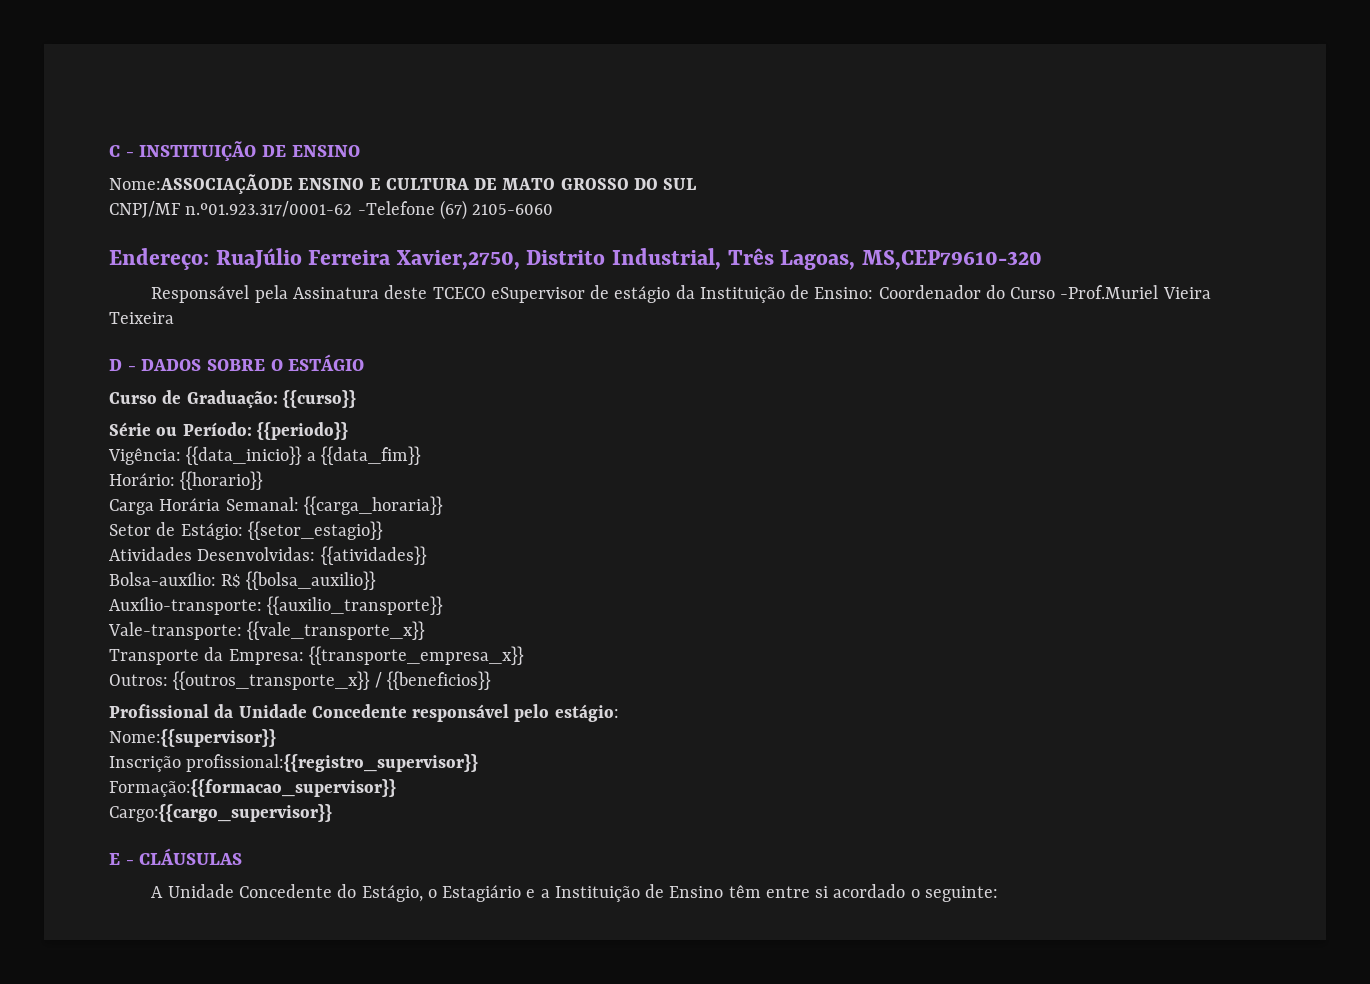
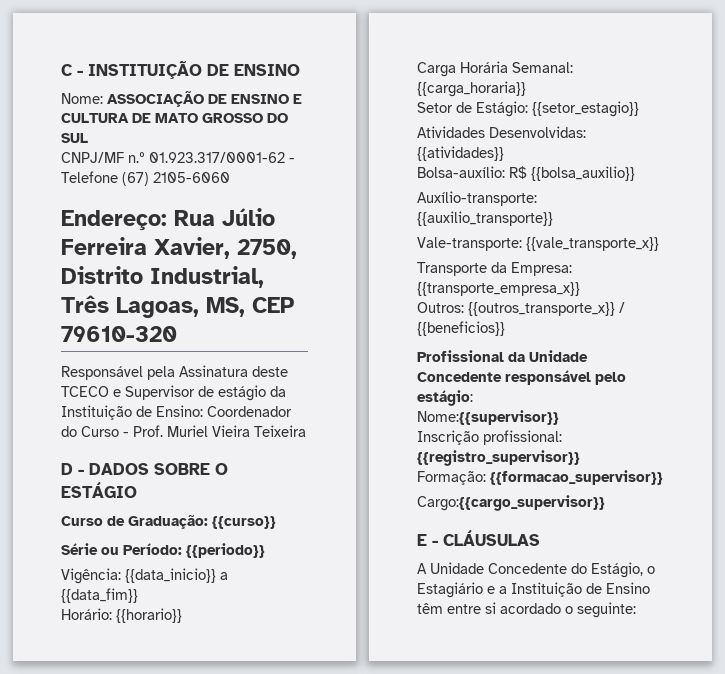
[109,174,293,194] Nome:ASSOCIAÇÃODE -> [61,91,227,107] Nome: ASSOCIAÇÃO DE
[185,201,435,217] n.º01.923.317/0001-62 -Telefone -> [128,152,295,163] [61,171,118,183] n.º 01.923.317/0001-62 - Telefone
[215,248,520,270] RuaJúlio Ferreira Xavier,2750, -> [174,208,275,226] [61,237,297,259] Rua Júlio Ferreira Xavier, 2750,
[861,250,1042,270] MS,CEP79610-320 -> [206,297,294,317] [61,326,177,342] MS, CEP 79610-320
[490,287,585,303] eSupervisor -> [113,385,195,400] e Supervisor
[1060,285,1159,299] -Prof.Muriel -> [123,425,208,437] - Prof. Muriel
[186,754,479,772] [109,779,396,797] profissional:{{registro_supervisor}} // Formação:{{formacao_supervisor}} -> [483,430,562,445] [417,450,580,466] [417,470,663,485] profissional: {{registro_supervisor}} // Formação: {{formacao_supervisor}}

